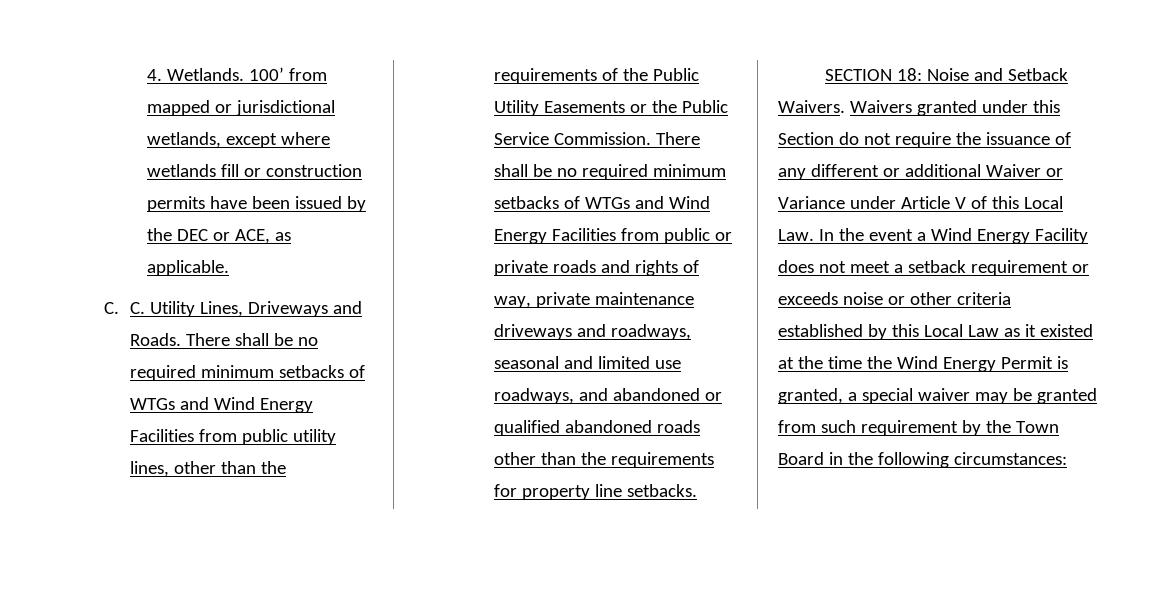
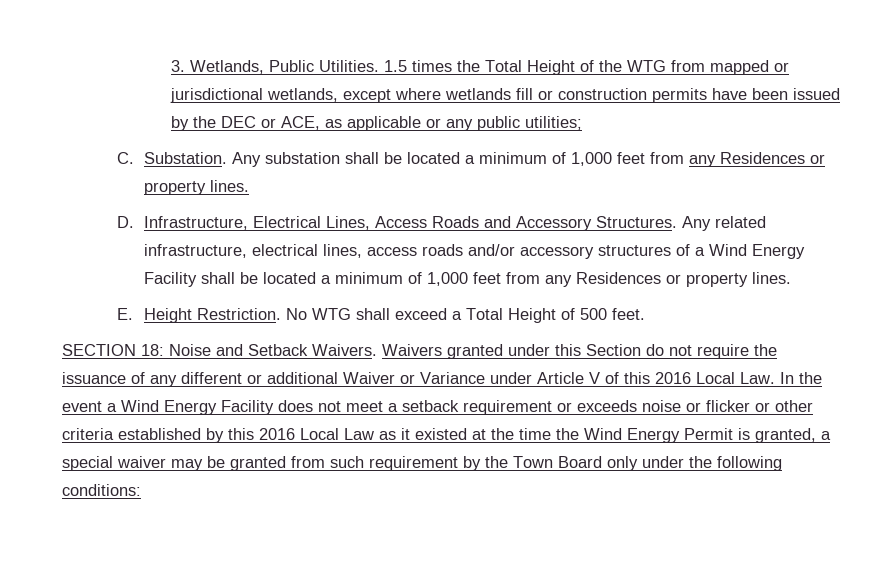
[146,67,284,81] 4. Wetlands. 100’ -> [171,60,667,75] 3. Wetlands, Public Utilities. 1.5 times the Total Height of the WTG
[146,260,229,276] [103,301,363,317] [130,333,319,346] [130,365,366,381] [130,397,314,413] [130,429,337,445] [130,461,287,477] [494,68,700,84] [494,100,729,116] [494,132,701,145] [494,164,727,180] [494,196,711,209] [494,228,733,244] [494,260,700,276] [494,292,695,308] [494,324,692,340] [494,356,682,369] [494,388,723,404] [494,420,701,436] [494,452,715,468] [494,484,698,500] applicable. // C. C. Utility Lines, Driveways and Roads. There shall be no required minimum setbacks of WTGs and Wind Energy Facilities from public utility lines, other than the requirements of the Public Utility Easements or the Public Service Commission. There shall be no required minimum setbacks of WTGs and Wind Energy Facilities from public or private roads and rights of way, private maintenance driveways and roadways, seasonal and limited use roadways, and abandoned or qualified abandoned roads other than the requirements for property line setbacks. -> [347,116,583,131] [116,152,826,167] [144,180,250,195] [116,216,767,231] [144,244,806,259] [144,272,792,287] [116,308,646,323] applicable or any public utilities; // C. Substation. Any substation shall be located a minimum of 1,000 feet from any Residences or property lines. // D. Infrastructure, Electrical Lines, Access Roads and Accessory Structures. Any related infrastructure, electrical lines, access roads and/or accessory structures of a Wind Energy Facility shall be located a minimum of 1,000 feet from any Residences or property lines. // E. Height Restriction. No WTG shall exceed a Total Height of 500 feet.
(1019, 202) none -> [655,372,691,384] 2016
(905, 300) none -> [706,400,770,412] flicker or
(919, 330) none -> [259,428,295,440] 2016
[828,452,843,465] in -> [607,456,684,471] only under
[953,452,1067,465] circumstances: -> [62,484,141,496] conditions:

